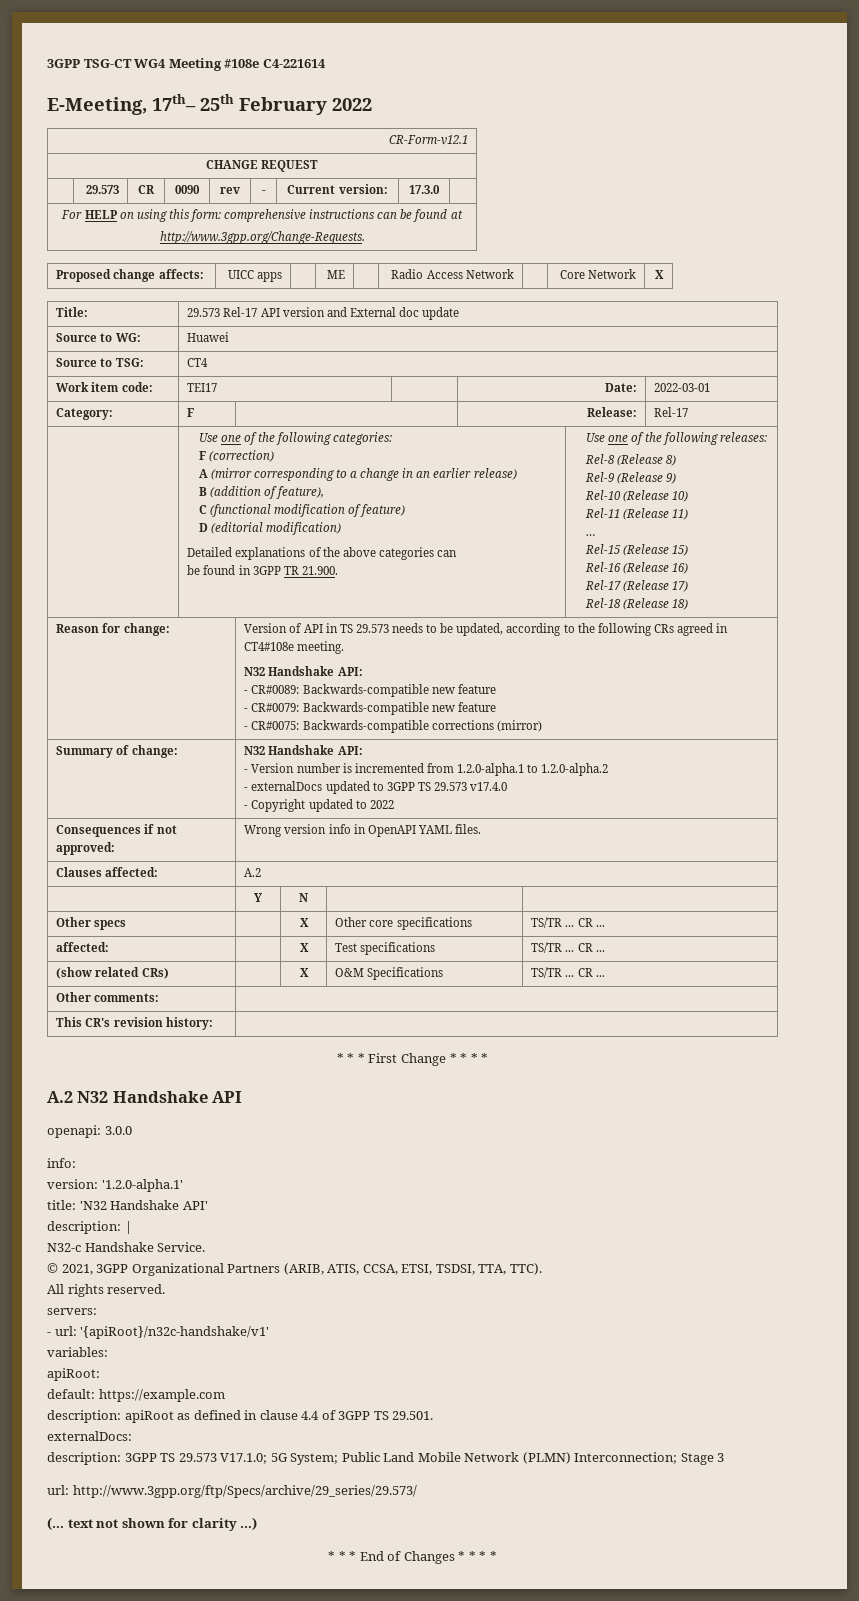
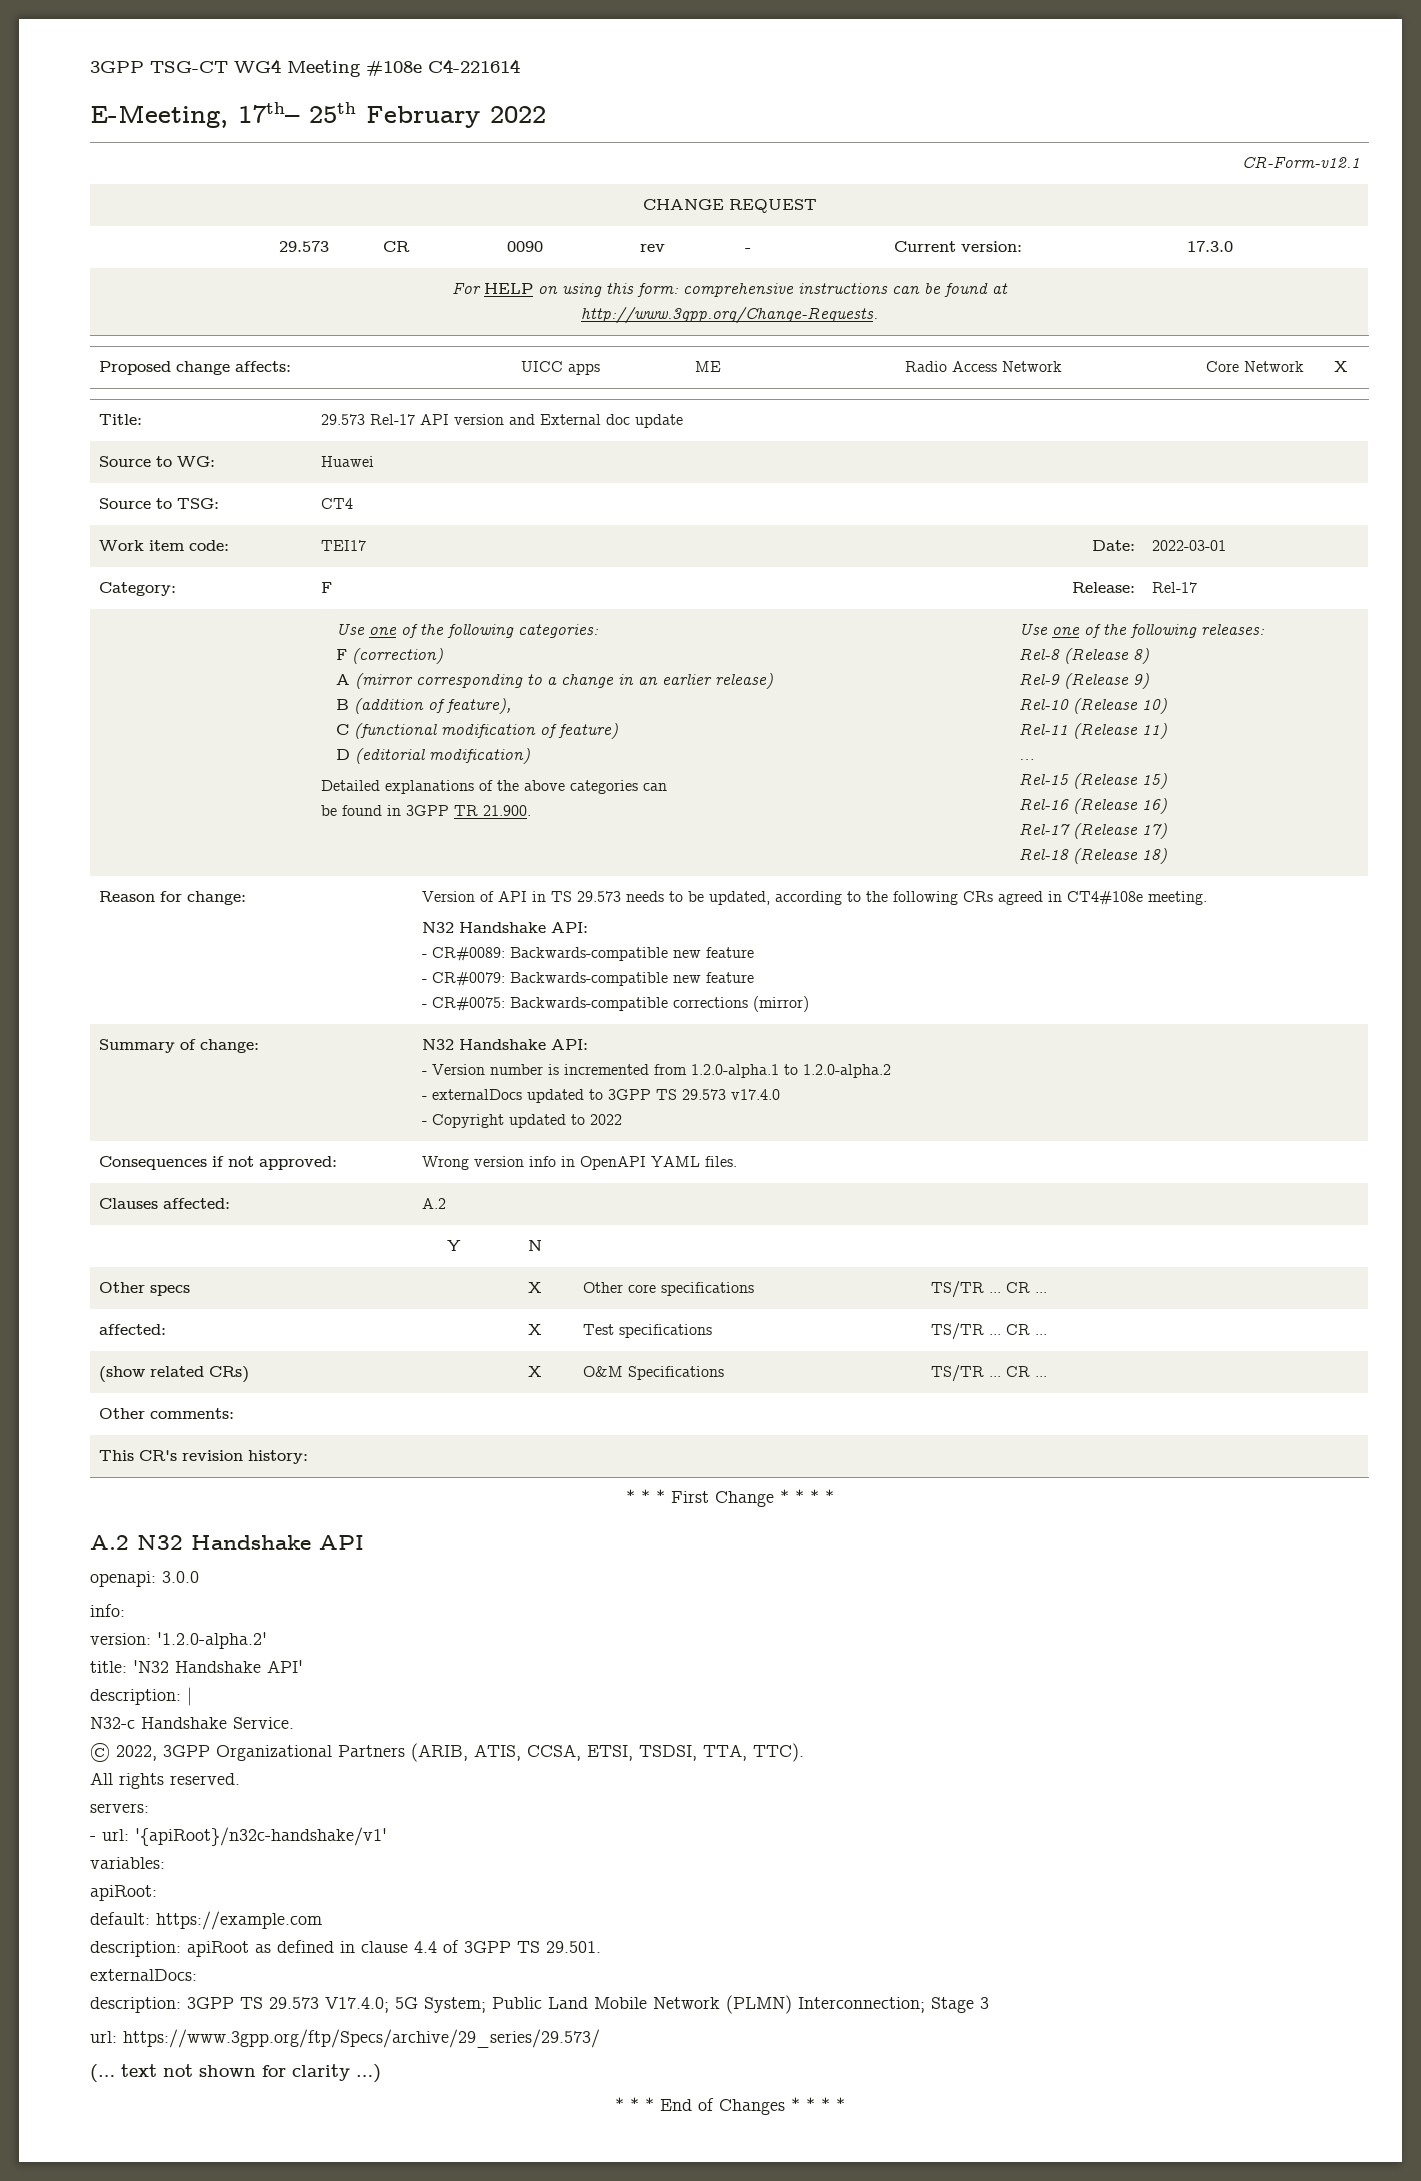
[101,1179,183,1192] '1.2.0-alpha.1' -> [157,1632,267,1649] '1.2.0-alpha.2'
[61,1264,93,1275] 2021, -> [116,1745,157,1761] 2022,
[220,1453,268,1464] V17.1.0; -> [325,1997,389,2013] V17.4.0;
[72,1485,417,1498] http://www.3gpp.org/ftp/Specs/archive/29_series/29.573/ -> [123,2029,600,2048] https://www.3gpp.org/ftp/Specs/archive/29_series/29.573/

